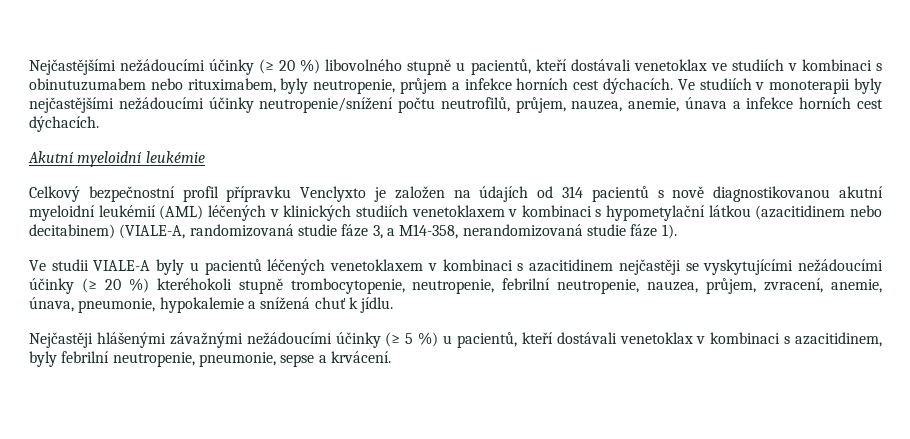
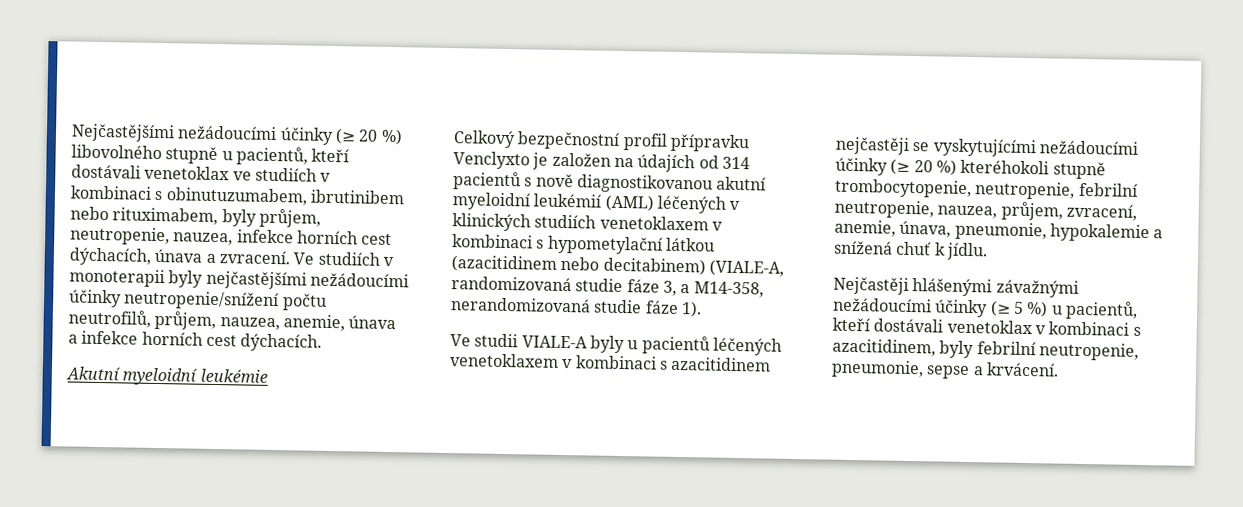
[29,78,146,91] obinutuzumabem -> [165,187,405,206] obinutuzumabem, ibrutinibem
[313,78,673,94] neutropenie, průjem a infekce horních cest dýchacích. -> [258,208,321,228] [70,226,393,246] [69,247,290,266] průjem, neutropenie, nauzea, infekce horních cest dýchacích, únava a zvracení.

